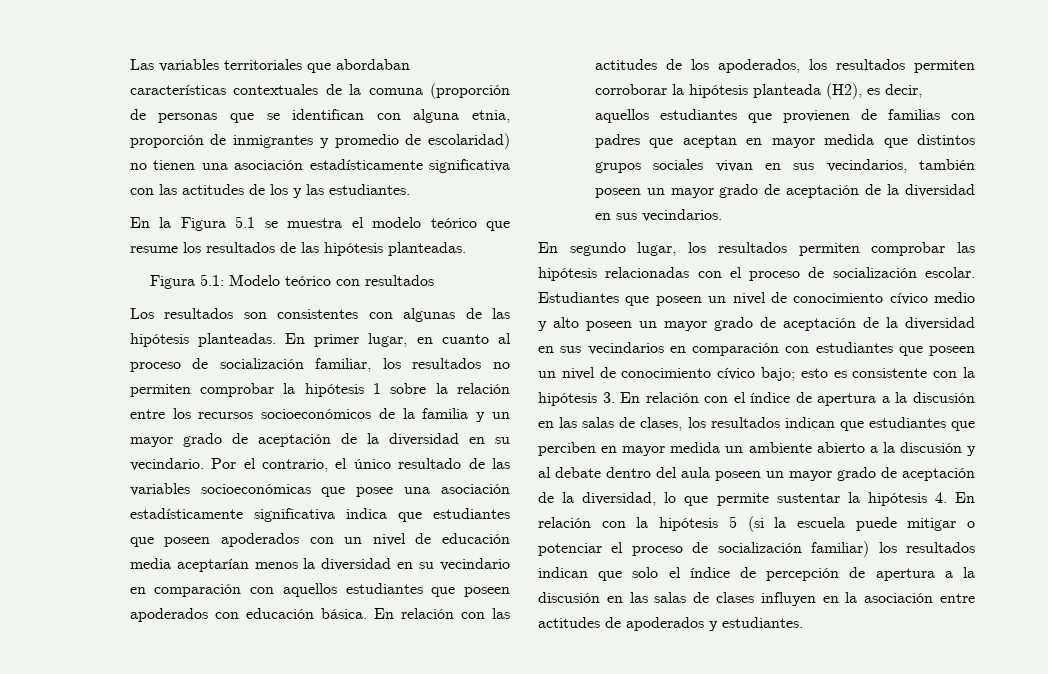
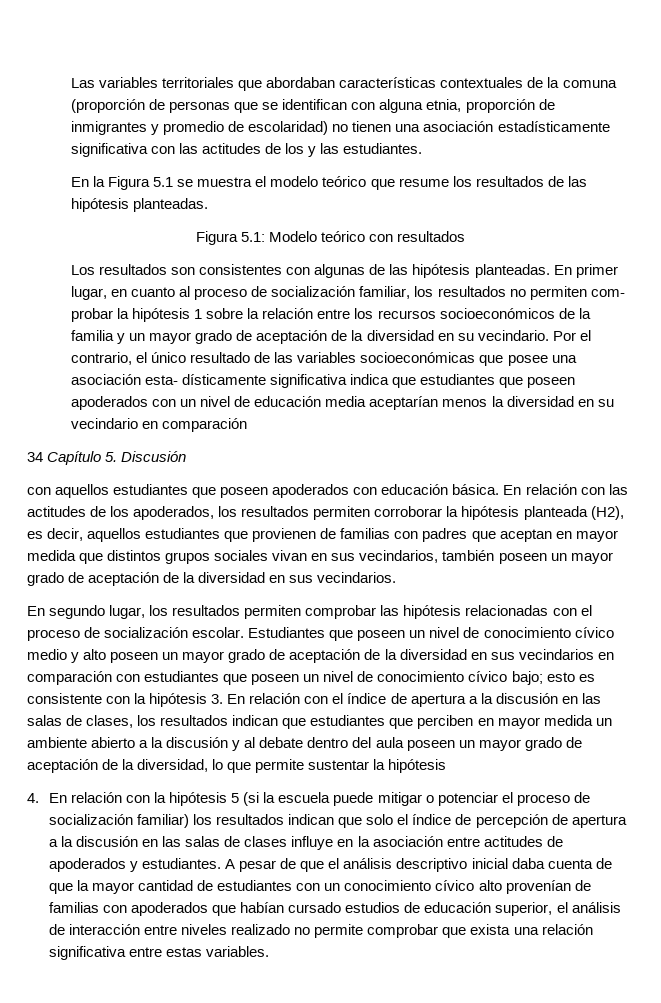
[200,383,275,397] comprobar -> [590,289,625,297] [71,308,114,322] com- probar
[129,508,243,519] estadísticamente -> [145,374,267,385] esta- dísticamente
(242, 590) none -> [27,451,187,465] // 34 Capítulo 5. Discusión //
(927, 499) none -> (447, 766) //
[760,592,816,606] influyen -> [291,836,334,850] influye
(803, 622) none -> [225,858,612,872] [49,880,591,894] [49,902,621,916] [49,924,593,938] [49,946,270,960] A pesar de que el análisis descriptivo inicial daba cuenta de que la mayor cantidad de estudiantes con un conocimiento cívico alto provenían de familias con apoderados que habían cursado estudios de educación superior, el análisis de interacción entre niveles realizado no permite comprobar que exista una relación significativa entre estas variables.

